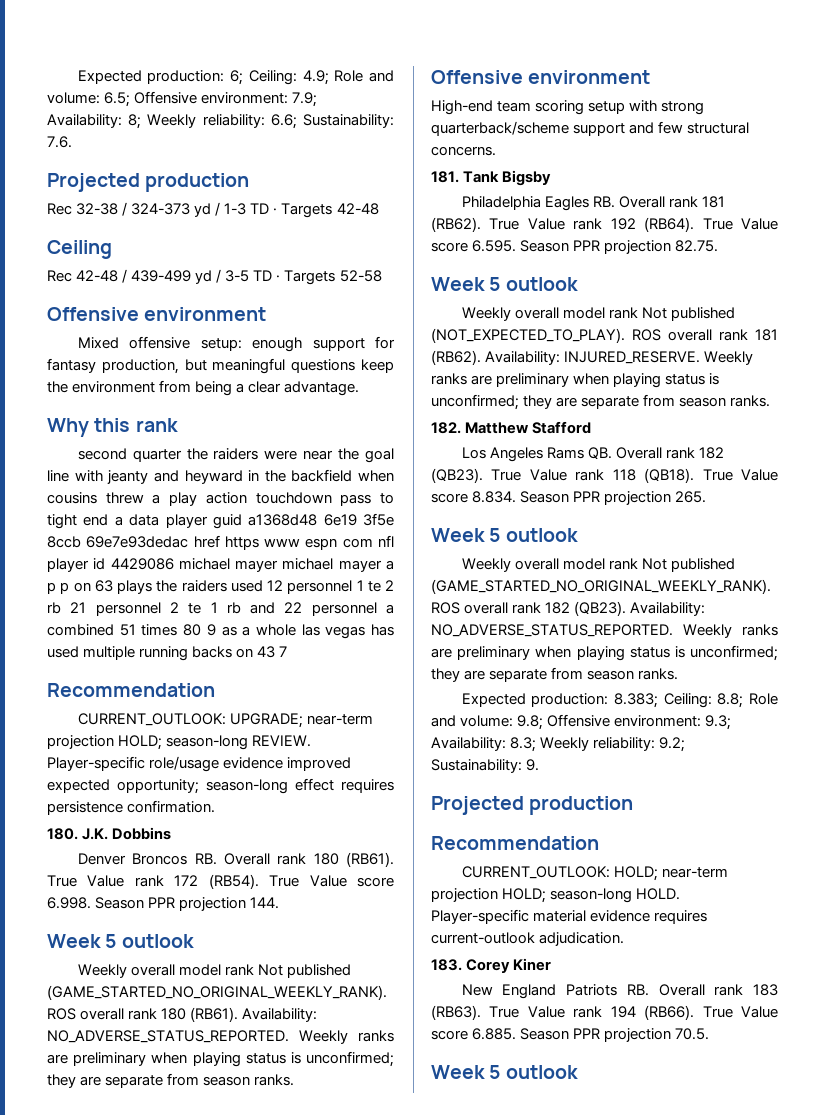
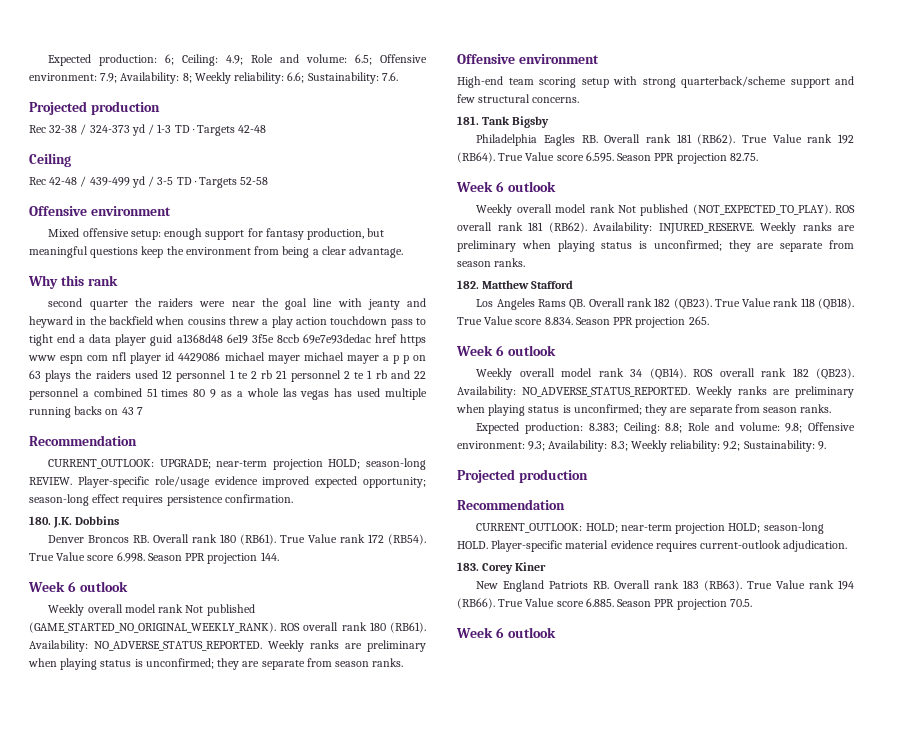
[105,934,117,948] 5 -> [67,581,76,592] 6
[489,277,501,291] 5 -> [495,181,504,192] 6
[489,528,578,542] [461,558,735,572] [431,579,771,594] 5 outlook // Weekly overall model rank Not published (GAME_STARTED_NO_ORIGINAL_WEEKLY_RANK). -> [495,345,556,356] [476,368,686,380] 6 outlook // Weekly overall model rank 34 (QB14).
[489,1065,501,1079] 5 -> [495,627,504,638] 6

